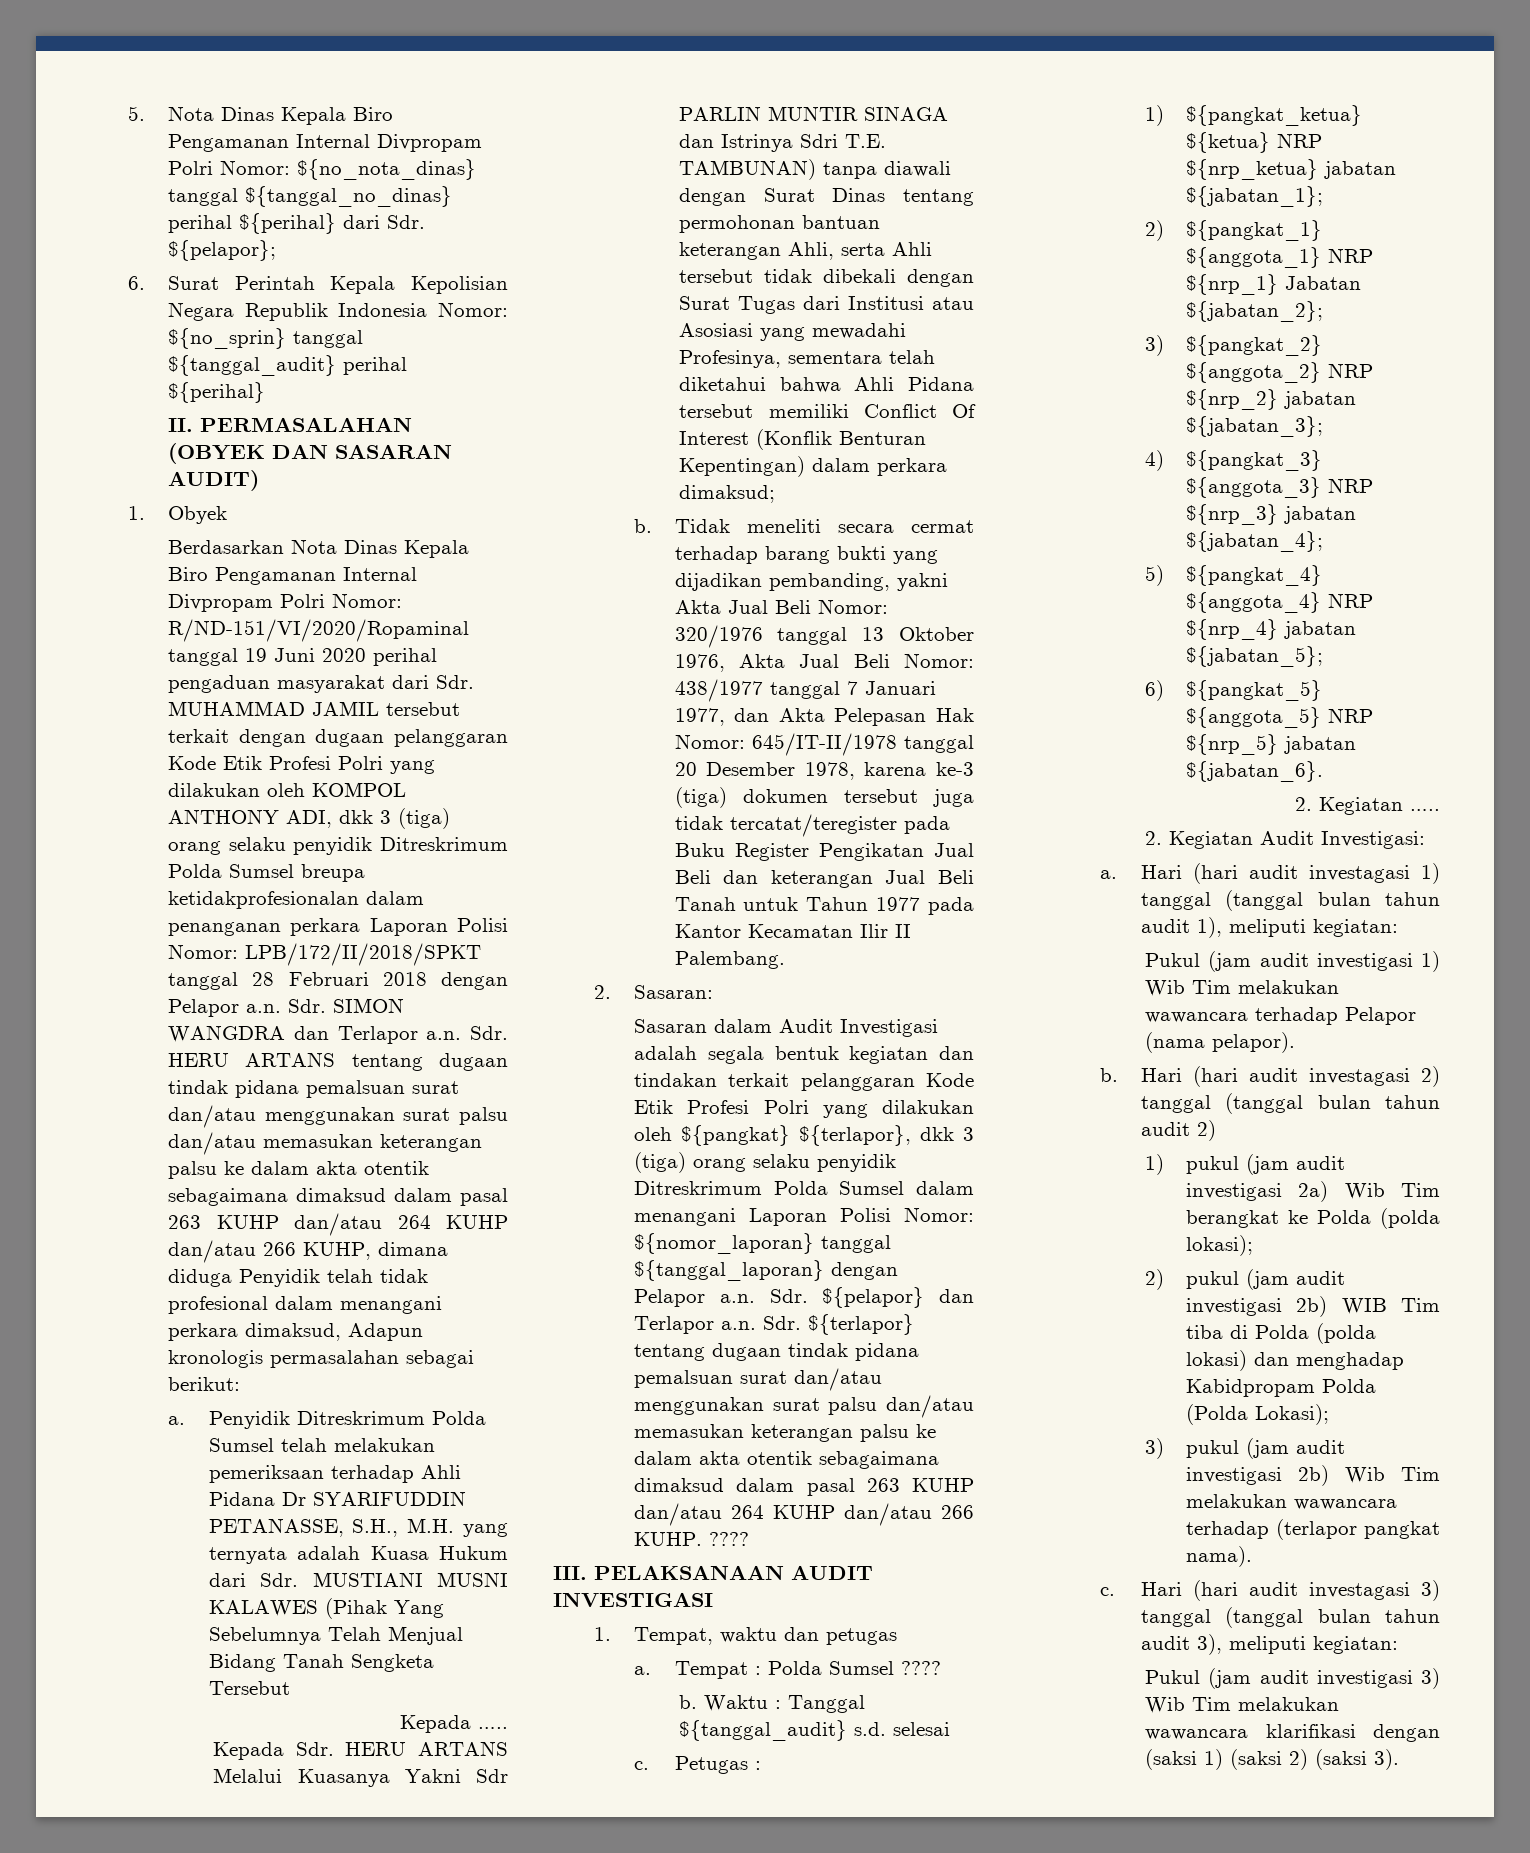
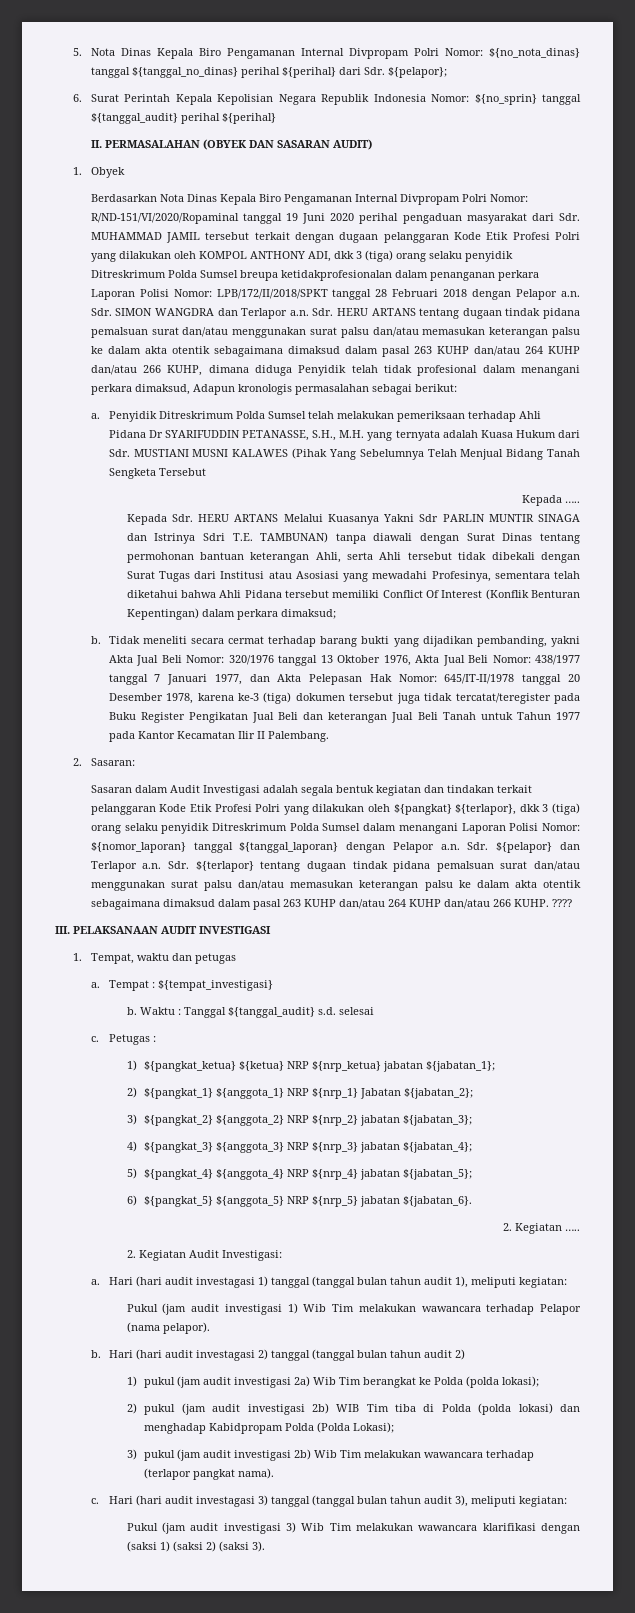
[767,1661,941,1675] Polda Sumsel ???? -> [157,980,273,991] ${tempat_investigasi}

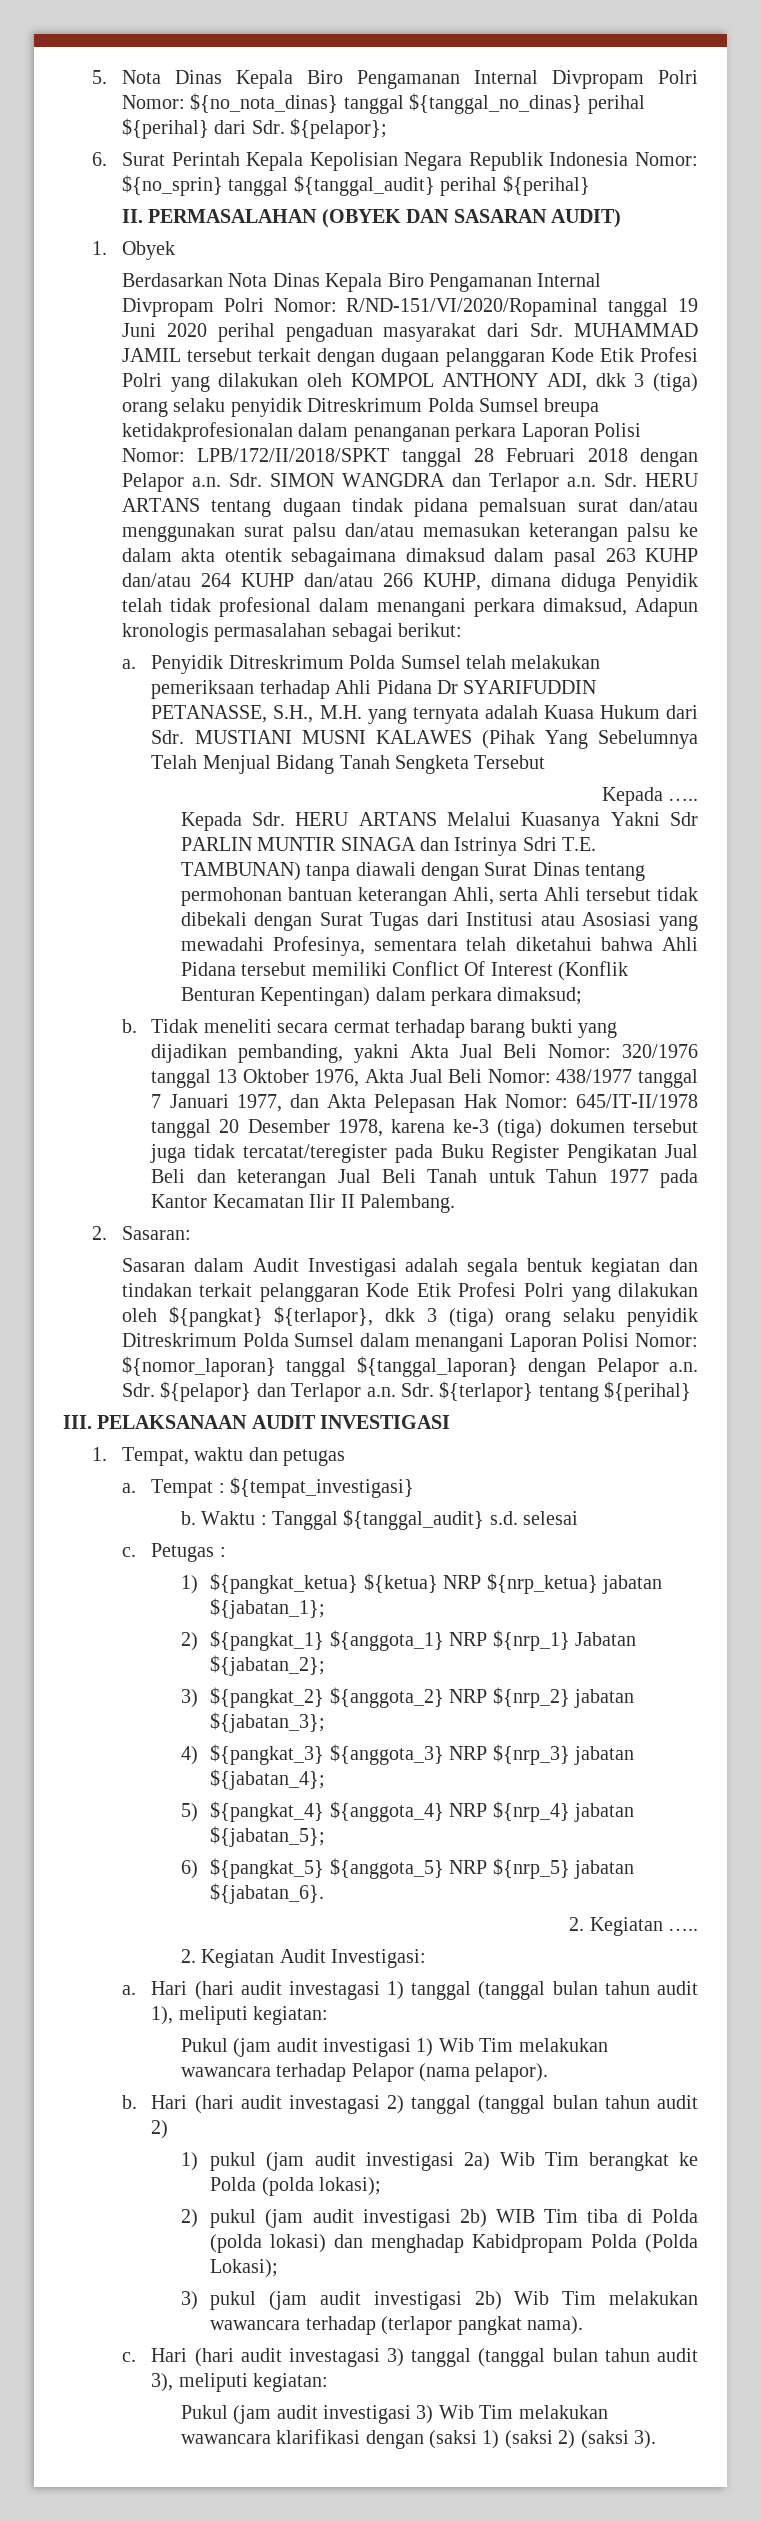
[306,861,580,872] [90,880,581,891] [90,899,572,910] dugaan tindak pidana pemalsuan surat dan/atau menggunakan surat palsu dan/atau memasukan keterangan palsu ke dalam akta otentik sebagaimana dimaksud dalam pasal 263 KUHP dan/atau 264 KUHP dan/atau 266 KUHP. ???? -> [604,1381,692,1402] ${perihal}

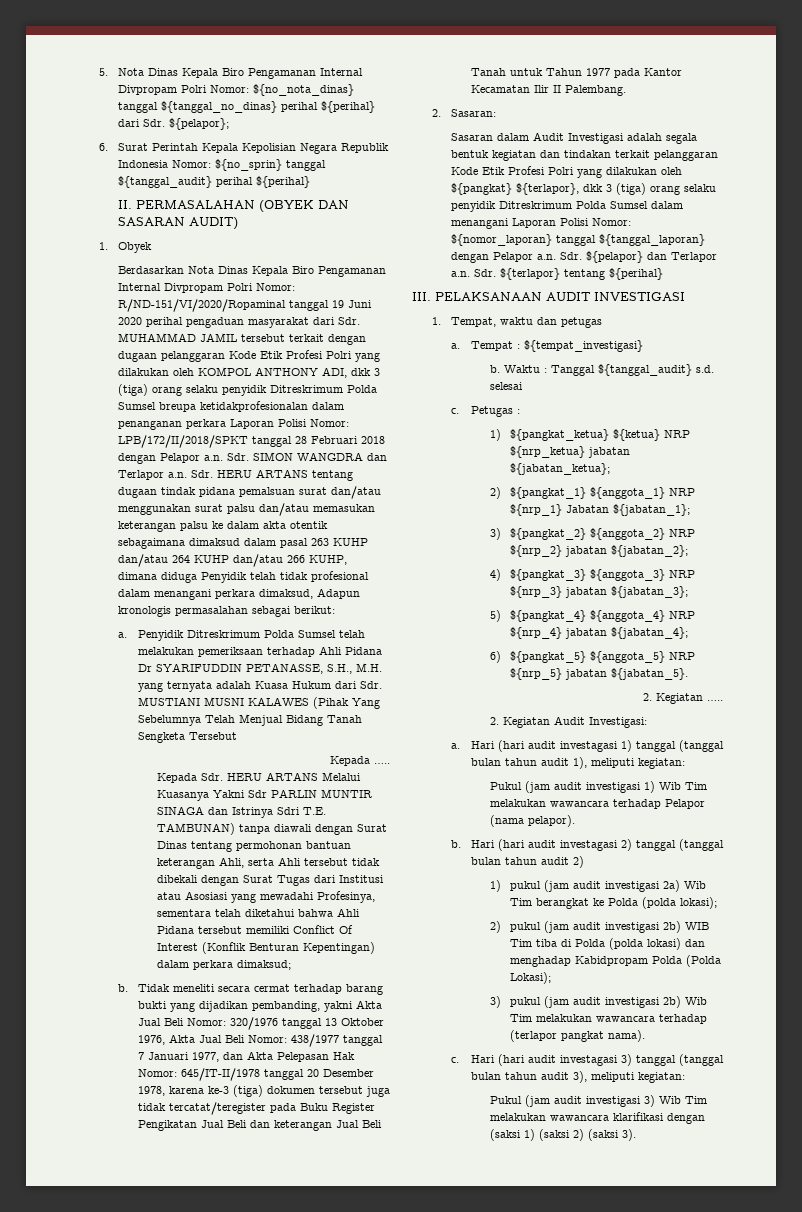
[210,1598,326,1619] ${jabatan_1}; -> [509,463,610,475] ${jabatan_ketua};
[210,1655,326,1676] ${jabatan_2}; -> [612,504,690,516] ${jabatan_1};
[210,1712,326,1733] ${jabatan_3}; -> [610,545,688,557] ${jabatan_2};
[210,1769,326,1790] ${jabatan_4}; -> [610,586,688,598] ${jabatan_3};
[210,1826,326,1847] ${jabatan_5}; -> [610,627,688,639] ${jabatan_4};
[210,1883,325,1904] ${jabatan_6}. -> [610,668,688,680] ${jabatan_5}.

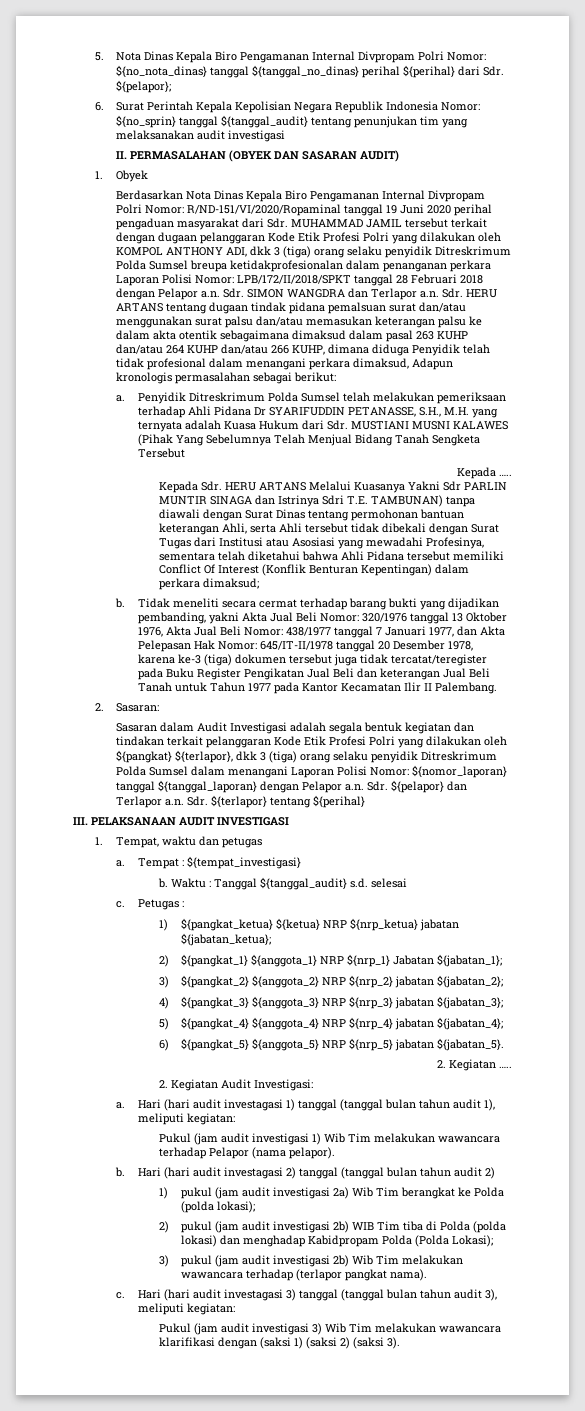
[216,176,311,188] perihal ${perihal} -> [311,116,469,128] [116,130,286,142] tentang penunjukan tim yang melaksanakan audit investigasi

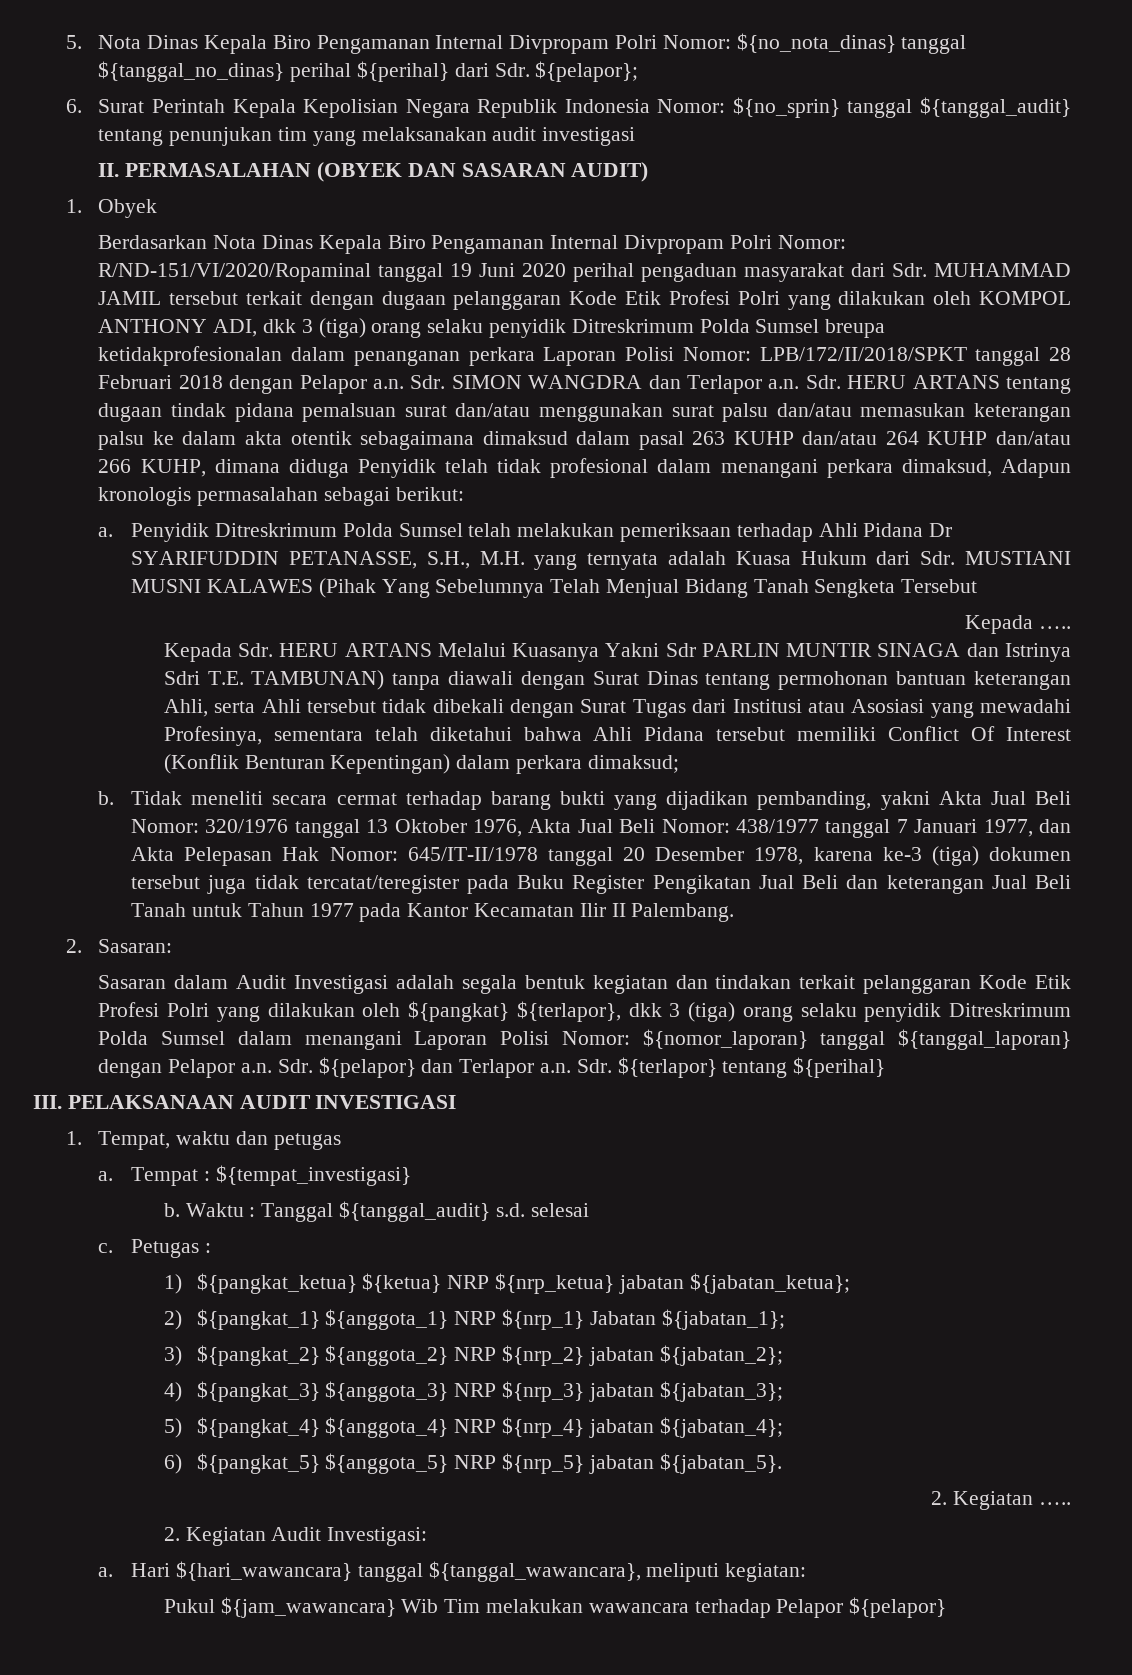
[163,1099,495,1111] [137,1113,235,1125] [159,1133,322,1145] (hari audit investagasi 1) tanggal (tanggal bulan tahun audit 1), meliputi kegiatan: // Pukul (jam audit investigasi 1) -> [175,1561,807,1582] [163,1597,396,1618] ${hari_wawancara} tanggal ${tanggal_wawancara}, meliputi kegiatan: // Pukul ${jam_wawancara}
[252,1147,336,1159] [115,1167,495,1179] [159,1187,504,1199] [180,1201,255,1213] [159,1221,506,1233] [180,1235,493,1247] [159,1255,463,1267] [180,1269,427,1281] [116,1289,497,1301] [137,1303,235,1315] [159,1323,502,1335] [159,1337,401,1349] (nama pelapor). // b. Hari (hari audit investagasi 2) tanggal (tanggal bulan tahun audit 2) // 1) pukul (jam audit investigasi 2a) Wib Tim berangkat ke Polda (polda lokasi); // 2) pukul (jam audit investigasi 2b) WIB Tim tiba di Polda (polda lokasi) dan menghadap Kabidpropam Polda (Polda Lokasi); // 3) pukul (jam audit investigasi 2b) Wib Tim melakukan wawancara terhadap (terlapor pangkat nama). // c. Hari (hari audit investagasi 3) tanggal (tanggal bulan tahun audit 3), meliputi kegiatan: // Pukul (jam audit investigasi 3) Wib Tim melakukan wawancara klarifikasi dengan (saksi 1) (saksi 2) (saksi 3). -> [849,1597,947,1618] ${pelapor}

